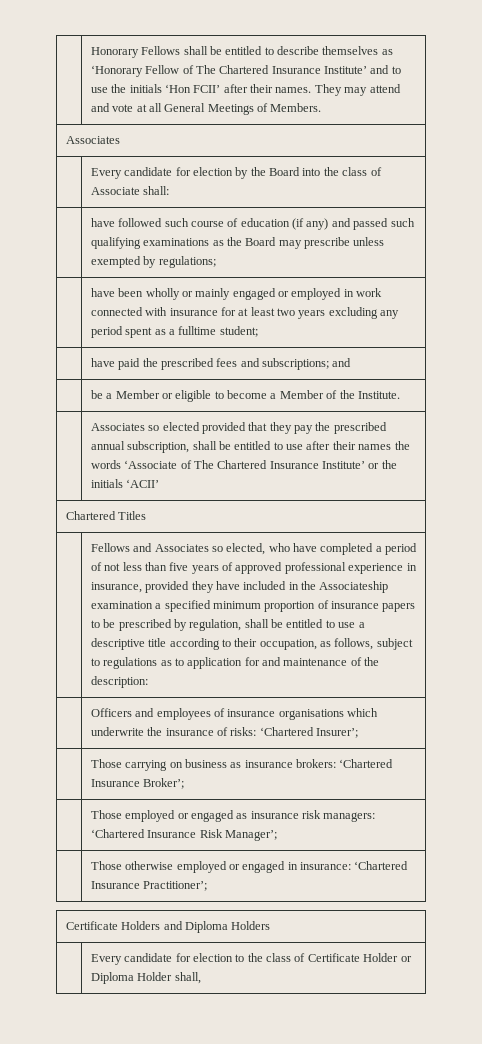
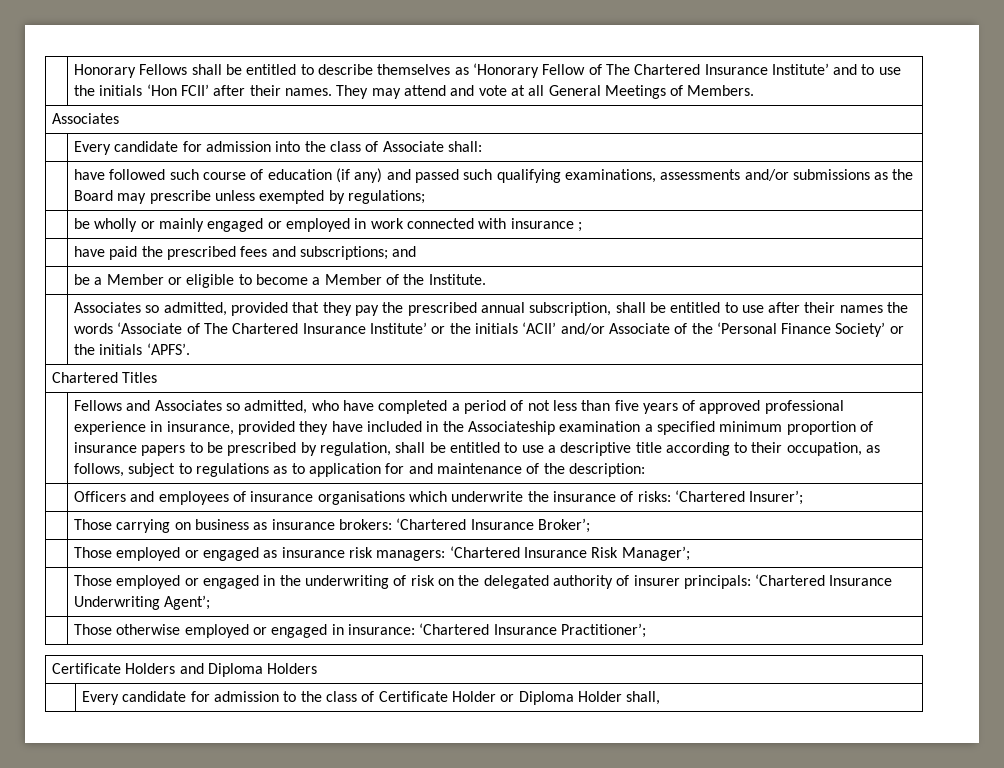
[192,167,301,179] election by the Board -> [205,141,271,152] admission
[143,238,210,246] examinations -> [564,169,870,183] examinations, assessments and/or submissions
[90,288,144,297] have been -> [74,218,91,229] be
[220,307,400,319] [90,326,258,338] for at least two years excluding any period spent as a fulltime student; -> [577,222,582,232] ;
[162,422,200,431] elected -> [163,302,227,316] admitted,
(160, 483) none -> [560,322,904,337] [74,343,190,355] and/or Associate of the ‘Personal Finance Society’ or the initials ‘APFS’.
[226,543,266,555] elected, -> [244,400,308,414] admitted,
(277, 835) none -> [74,574,893,589] [74,595,211,610] // | Those employed or engaged in the underwriting of risk on the delegated authority of insurer principals: ‘Chartered Insurance Underwriting Agent’;
[192,953,233,962] election -> [213,691,279,702] admission

